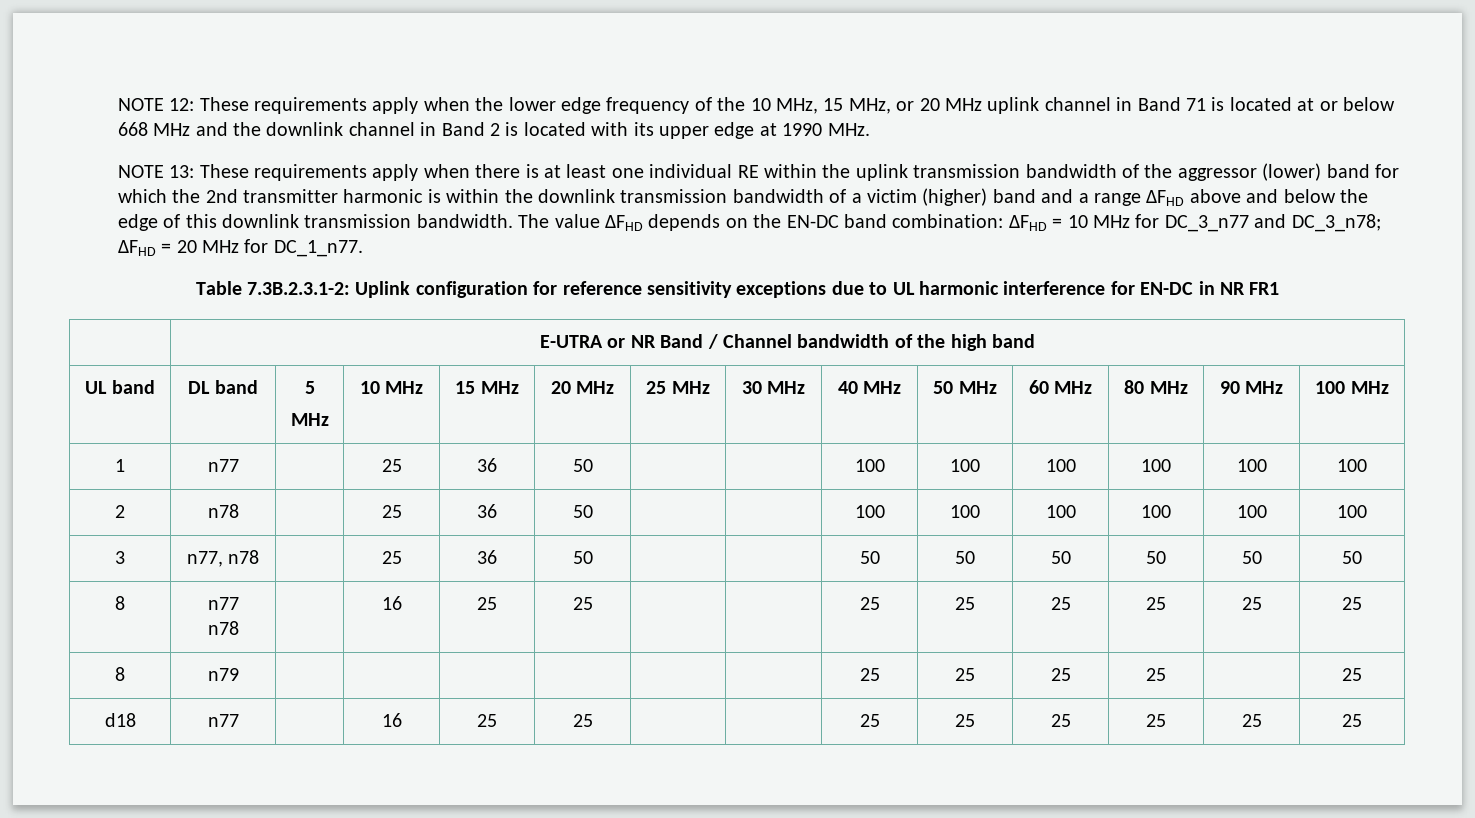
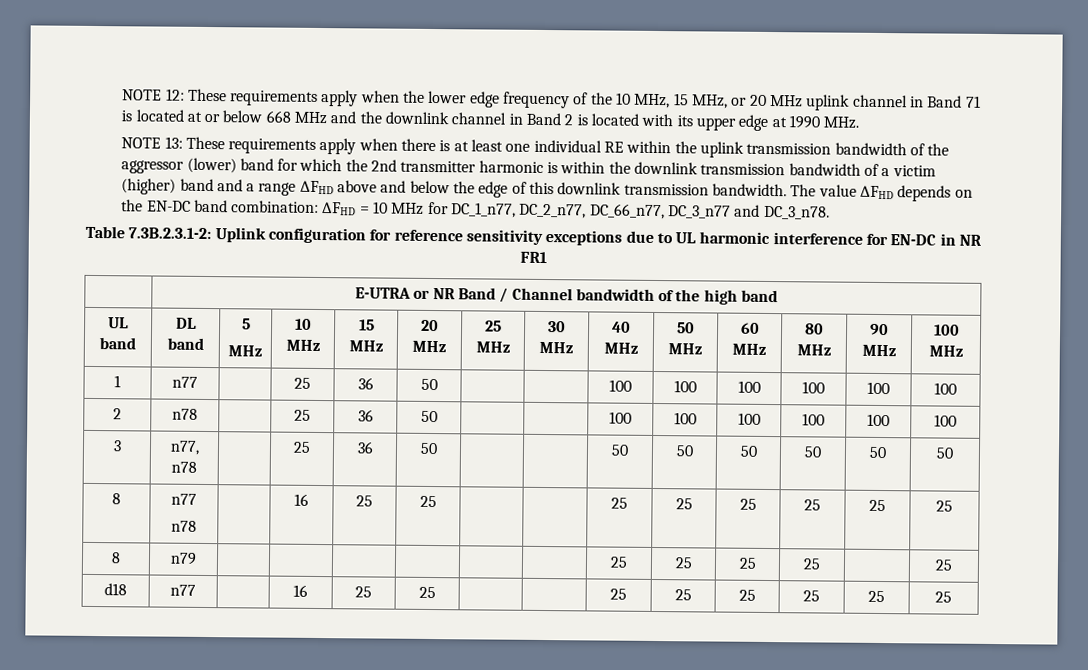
[1164,214,1381,232] [117,239,363,257] DC_3_n77 and DC_3_n78; ∆FHD = 20 MHz for DC_1_n77. -> [451,202,830,220] DC_1_n77, DC_2_n77, DC_66_n77, DC_3_n77 and DC_3_n78.

